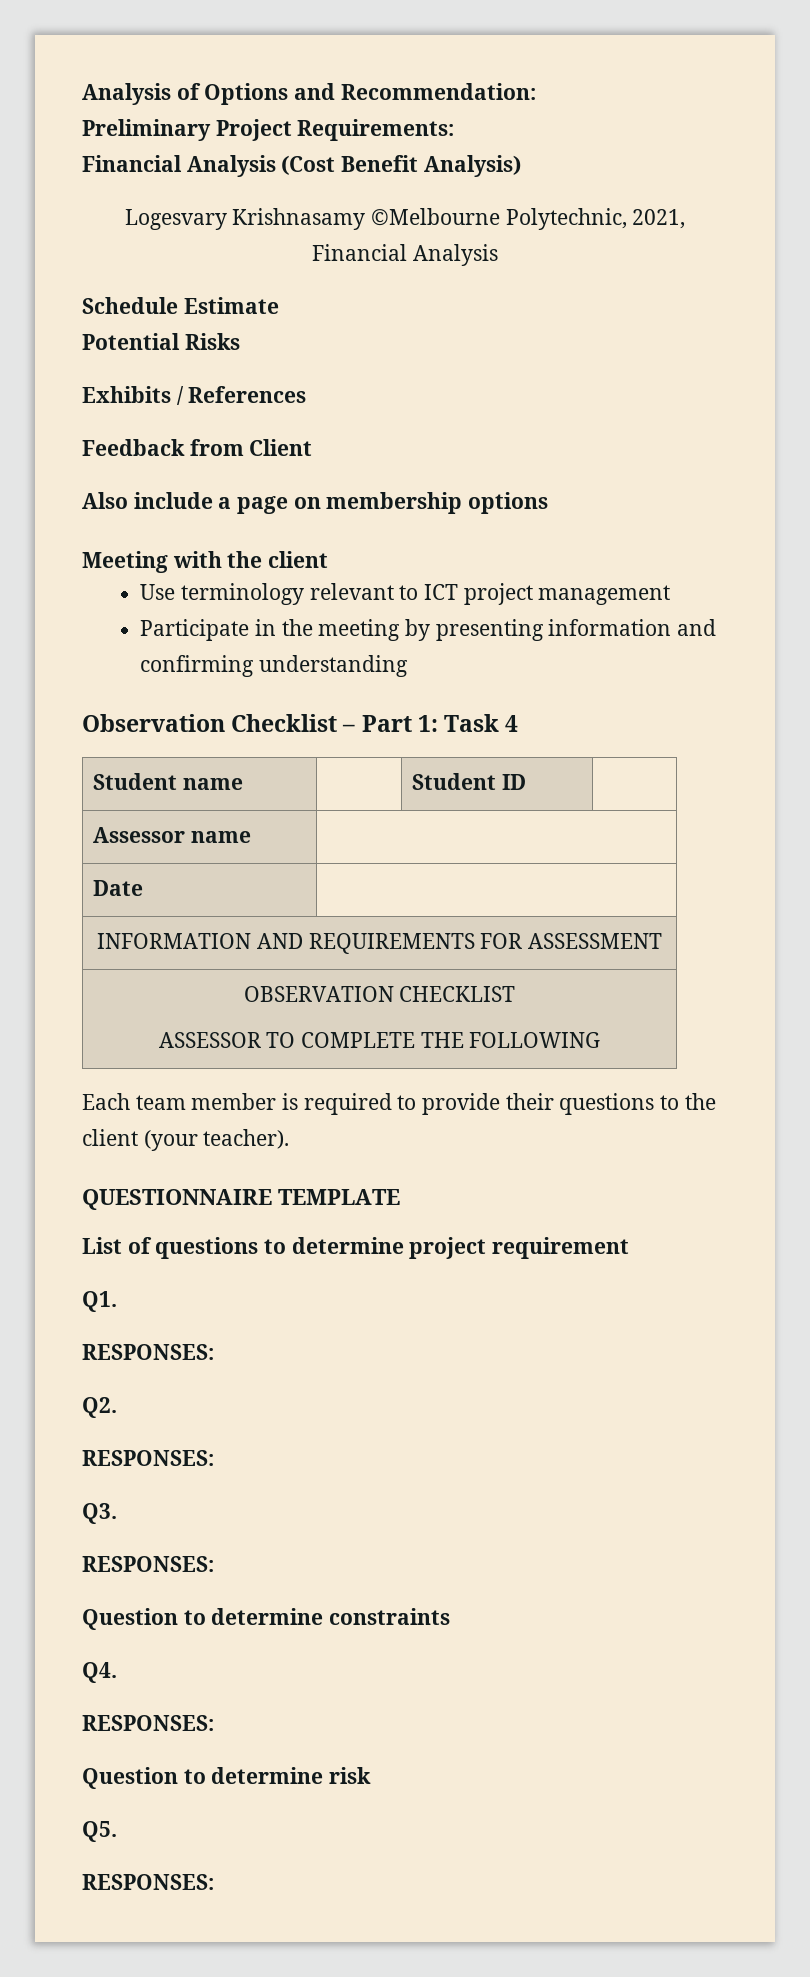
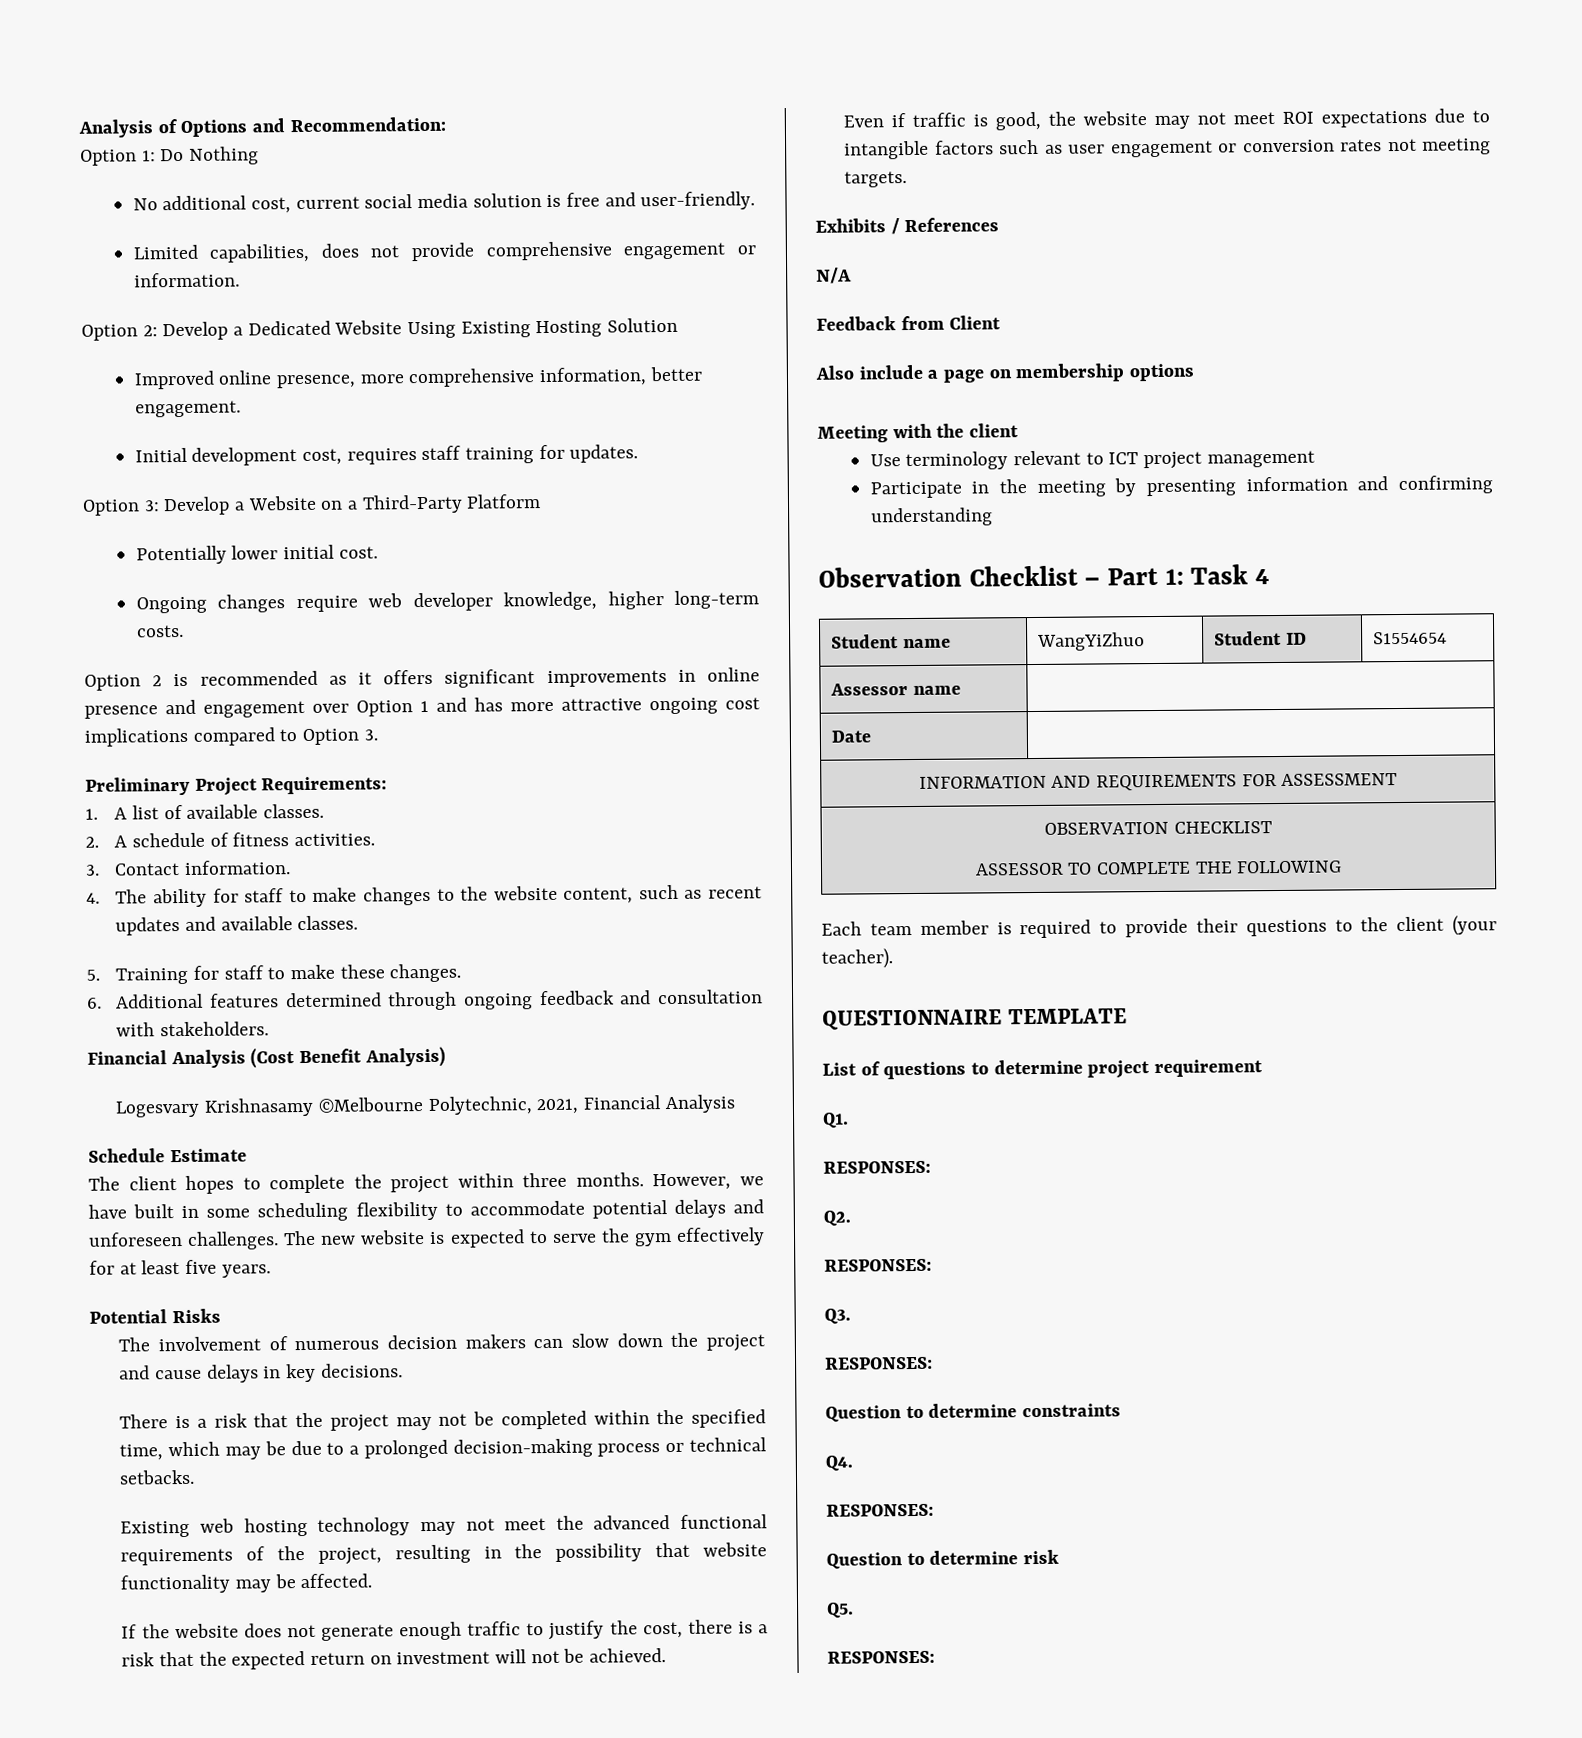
[82,119,455,141] Preliminary Project Requirements: -> [80,146,260,166] [132,191,756,214] [132,241,756,263] [133,272,240,288] [81,317,679,341] [133,366,702,390] [134,400,241,418] [134,444,639,466] [82,494,542,516] [135,544,378,565] [135,590,759,614] [135,624,184,638] [84,667,760,691] [84,697,760,719] [84,727,378,747] [85,776,388,796] [85,803,325,820] [85,832,376,848] [85,860,292,876] [86,884,762,908] [115,915,359,936] [86,963,462,985] [87,989,763,1011] [116,1021,270,1037] Option 1: Do Nothing // No additional cost, current social media solution is free and user-friendly. // Limited capabilities, does not provide comprehensive engagement or information. // Option 2: Develop a Dedicated Website Using Existing Hosting Solution // Improved online presence, more comprehensive information, better engagement. // Initial development cost, requires staff training for updates. // Option 3: Develop a Website on a Third-Party Platform // Potentially lower initial cost. // Ongoing changes require web developer knowledge, higher long-term costs. // Option 2 is recommended as it offers significant improvements in online presence and engagement over Option 1 and has more attractive ongoing cost implications compared to Option 3. // Preliminary Project Requirements: // 1. A list of available classes. // 2. A schedule of fitness activities. // 3. Contact information. // 4. The ability for staff to make changes to the website content, such as recent updates and available classes. // 5. Training for staff to make these changes. // 6. Additional features determined through ongoing feedback and consultation with stakeholders.
[82,333,240,350] Potential Risks -> [88,1172,764,1194] [88,1199,765,1222] [88,1227,765,1250] [89,1259,271,1278] [89,1308,221,1324] [118,1332,765,1352] [119,1363,403,1383] [119,1409,766,1432] [119,1437,767,1461] [119,1469,196,1485] [120,1514,769,1538] [120,1542,767,1566] [120,1573,373,1594] [121,1619,768,1641] [121,1648,667,1670] [843,108,1490,131] [844,138,1491,160] [844,171,908,188] The client hopes to complete the project within three months. However, we have built in some scheduling flexibility to accommodate potential delays and unforeseen challenges. The new website is expected to serve the gym effectively for at least five years. // Potential Risks // The involvement of numerous decision makers can slow down the project and cause delays in key decisions. // There is a risk that the project may not be completed within the specified time, which may be due to a prolonged decision-making process or technical setbacks. // Existing web hosting technology may not meet the advanced functional requirements of the project, resulting in the possibility that website functionality may be affected. // If the website does not generate enough traffic to justify the cost, there is a risk that the expected return on investment will not be achieved. // Even if traffic is good, the website may not meet ROI expectations due to intangible factors such as user engagement or conversion rates not meeting targets.
(307, 394) none -> [816,267,852,284] // N/A
(243, 784) none -> [1037,632,1146,651] WangYiZhuo
(526, 782) none -> [1373,631,1448,645] S1554654

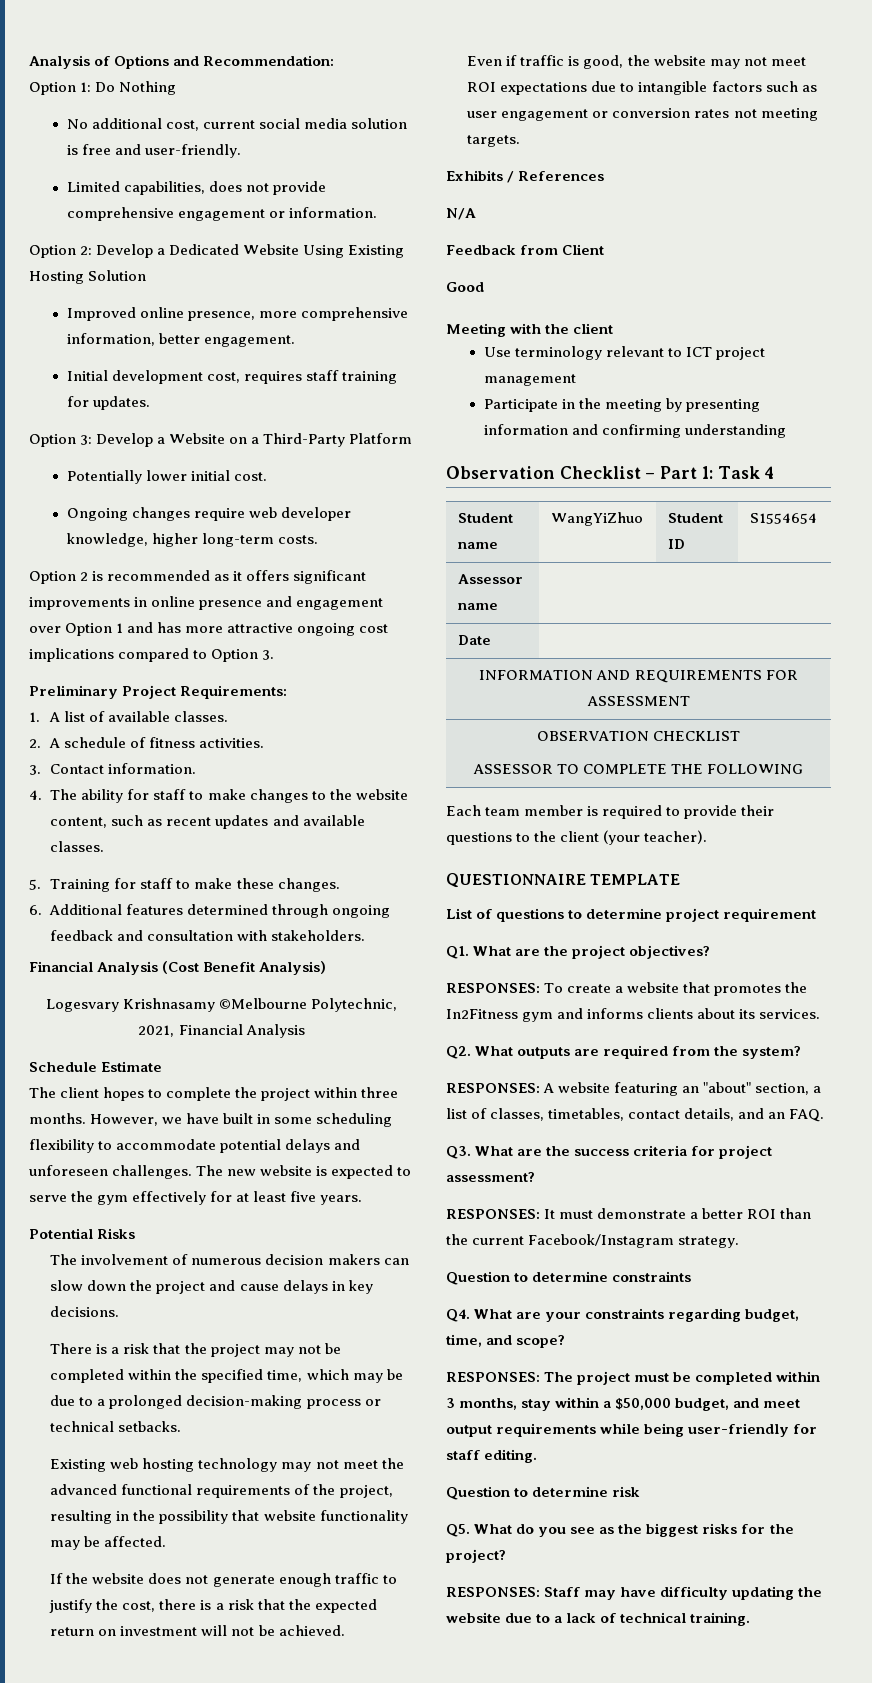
[815,363,1196,383] Also include a page on membership options -> [446,282,484,292] Good
[823,1160,931,1174] [823,1210,851,1226] [824,1258,932,1272] [824,1308,851,1324] [825,1356,933,1370] // RESPONSES: // Q2. // RESPONSES: // Q3. // RESPONSES: -> [473,945,711,959] [446,982,808,996] [446,1008,821,1022] [446,1045,802,1059] [446,1082,822,1096] [446,1108,825,1122] [446,1145,773,1159] [446,1172,535,1182] [446,1208,812,1219] [446,1234,740,1248] What are the project objectives? // RESPONSES: To create a website that promotes the In2Fitness gym and informs clients about its services. // Q2. What outputs are required from the system? // RESPONSES: A website featuring an "about" section, a list of classes, timetables, contact details, and an FAQ. // Q3. What are the success criteria for project assessment? // RESPONSES: It must demonstrate a better ROI than the current Facebook/Instagram strategy.
[826,1503,934,1517] // RESPONSES: -> [474,1308,800,1322] [446,1334,566,1348] [446,1371,821,1385] [446,1397,801,1411] [446,1423,818,1437] [446,1449,538,1463] What are your constraints regarding budget, time, and scope? // RESPONSES: The project must be completed within 3 months, stay within a $50,000 budget, and meet output requirements while being user-friendly for staff editing.
[827,1650,935,1664] // RESPONSES: -> [474,1523,794,1537] [446,1549,506,1563] [446,1586,823,1600] [446,1612,751,1626] What do you see as the biggest risks for the project? // RESPONSES: Staff may have difficulty updating the website due to a lack of technical training.

